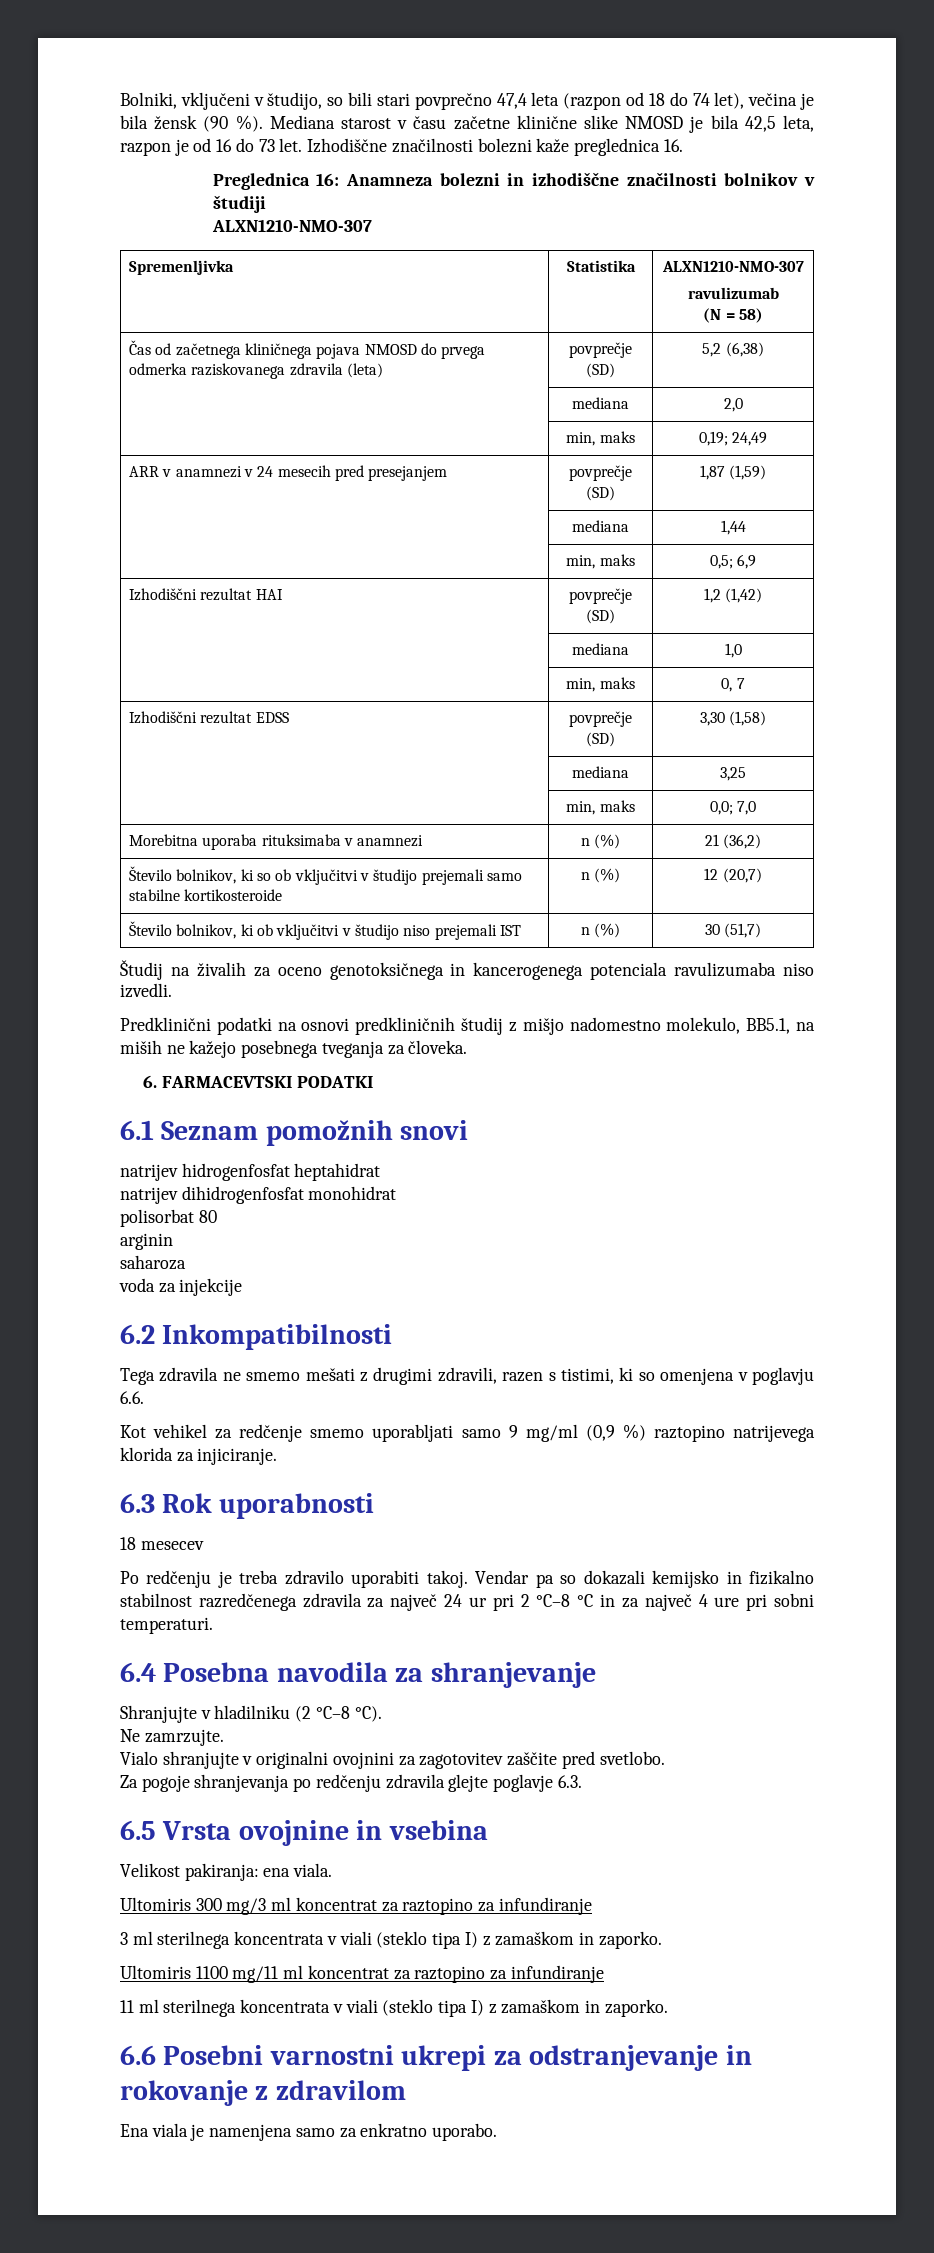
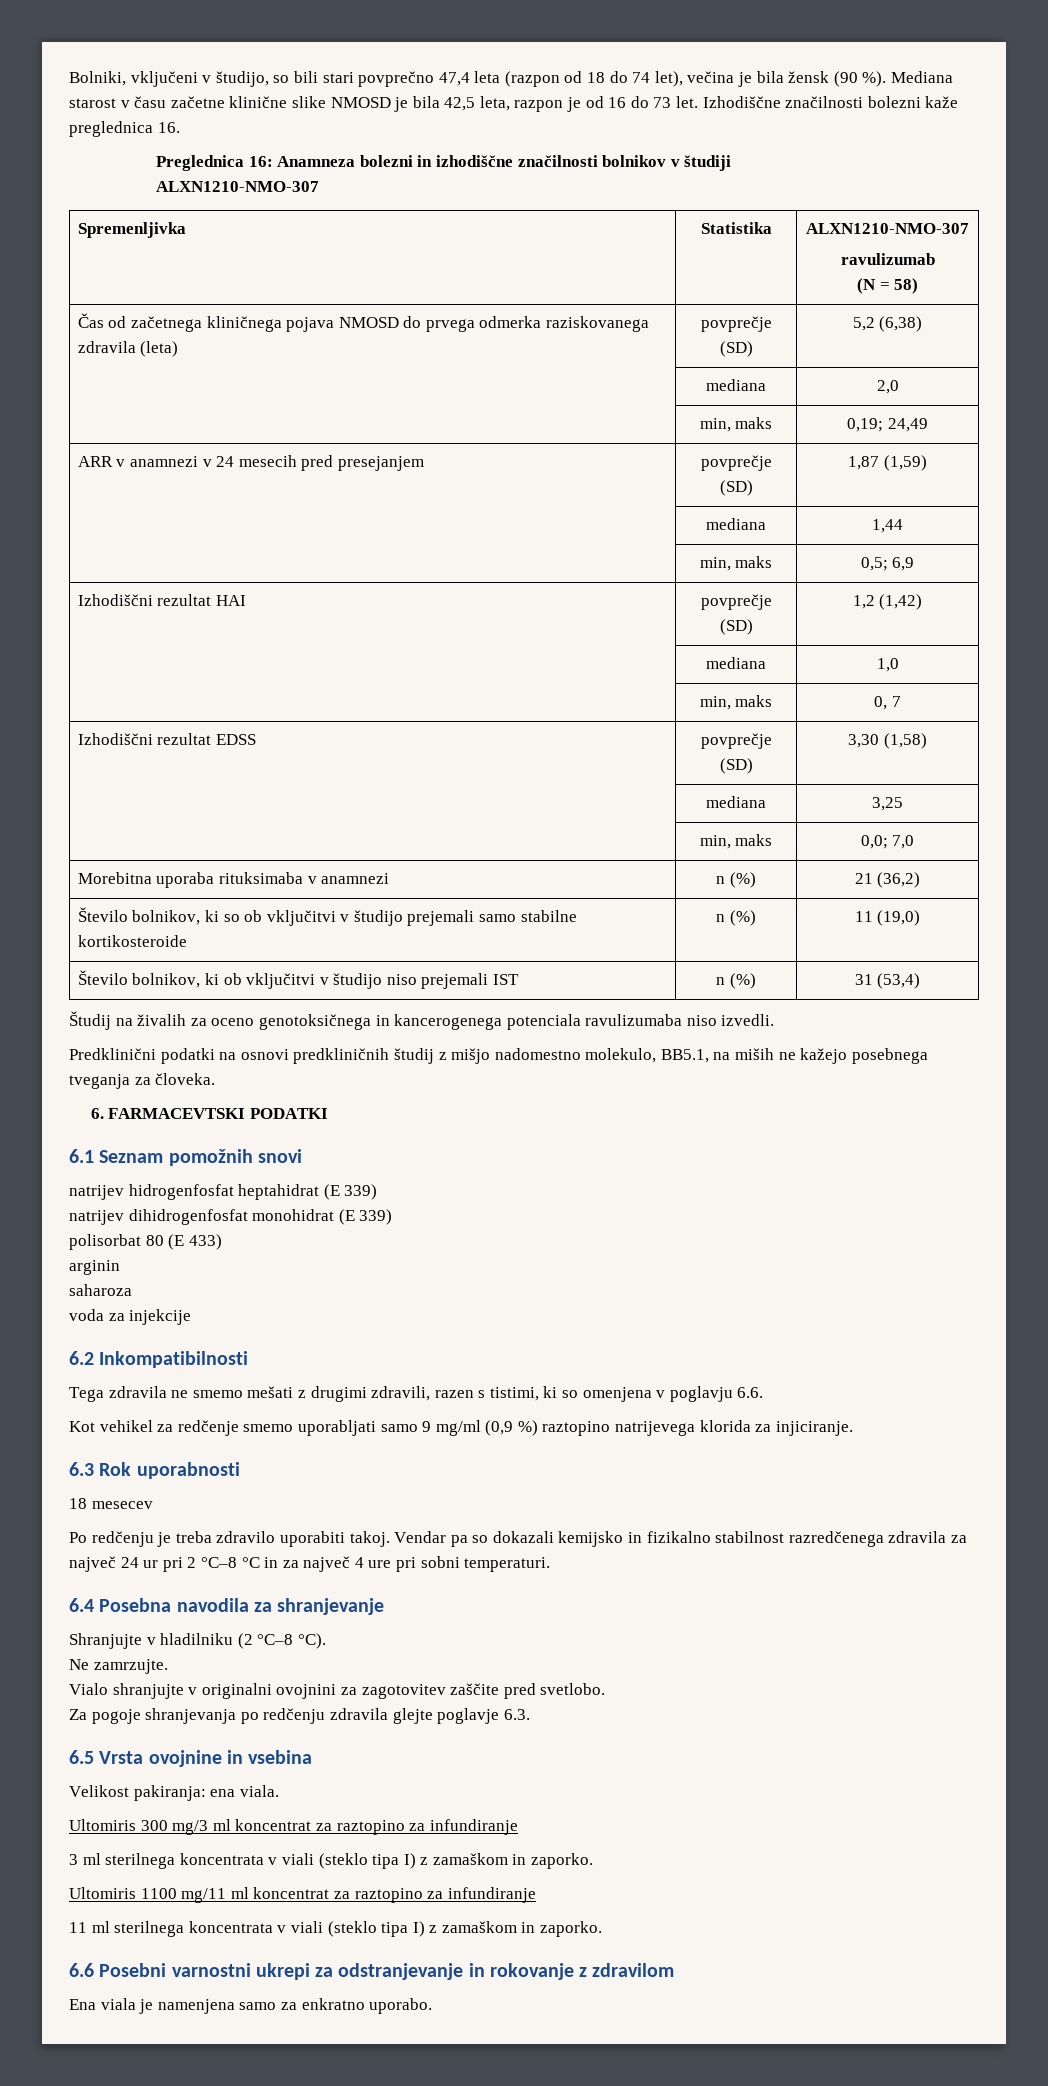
[704,868,762,883] 12 (20,7) -> [854,910,921,926] 11 (19,0)
[704,923,762,938] 30 (51,7) -> [854,973,921,989] 31 (53,4)
(381, 1172) none -> [323,1184,378,1200] (E 339)
(397, 1193) none -> [338,1209,393,1225] (E 339)
(217, 1216) none -> [168,1234,222,1250] (E 433)

